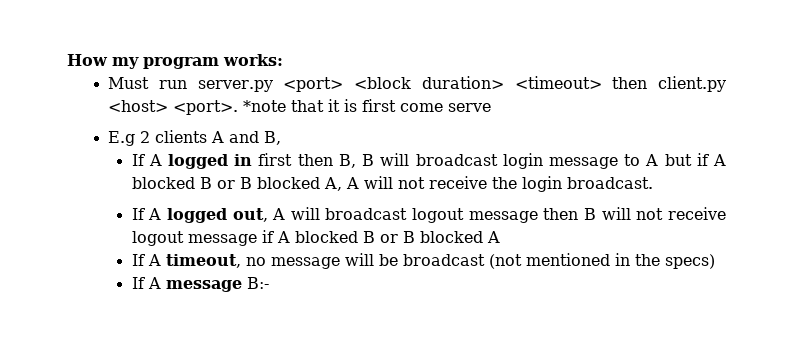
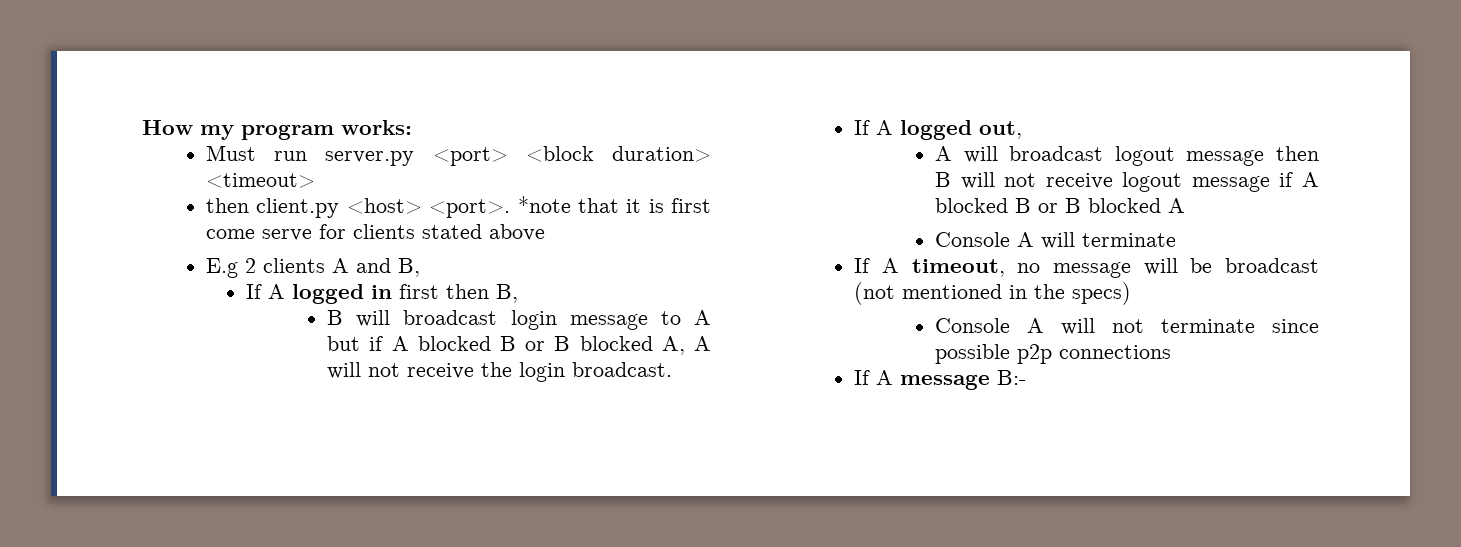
(602, 82) none -> (316, 180) //
(492, 107) none -> [319,224,546,241] for clients stated above
(356, 161) none -> (519, 293) //
(268, 215) none -> (1023, 130) //
(500, 237) none -> [935,232,1177,249] // Console A will terminate
(715, 261) none -> [935,318,1319,335] [935,344,1172,364] // Console A will not terminate since possible p2p connections

